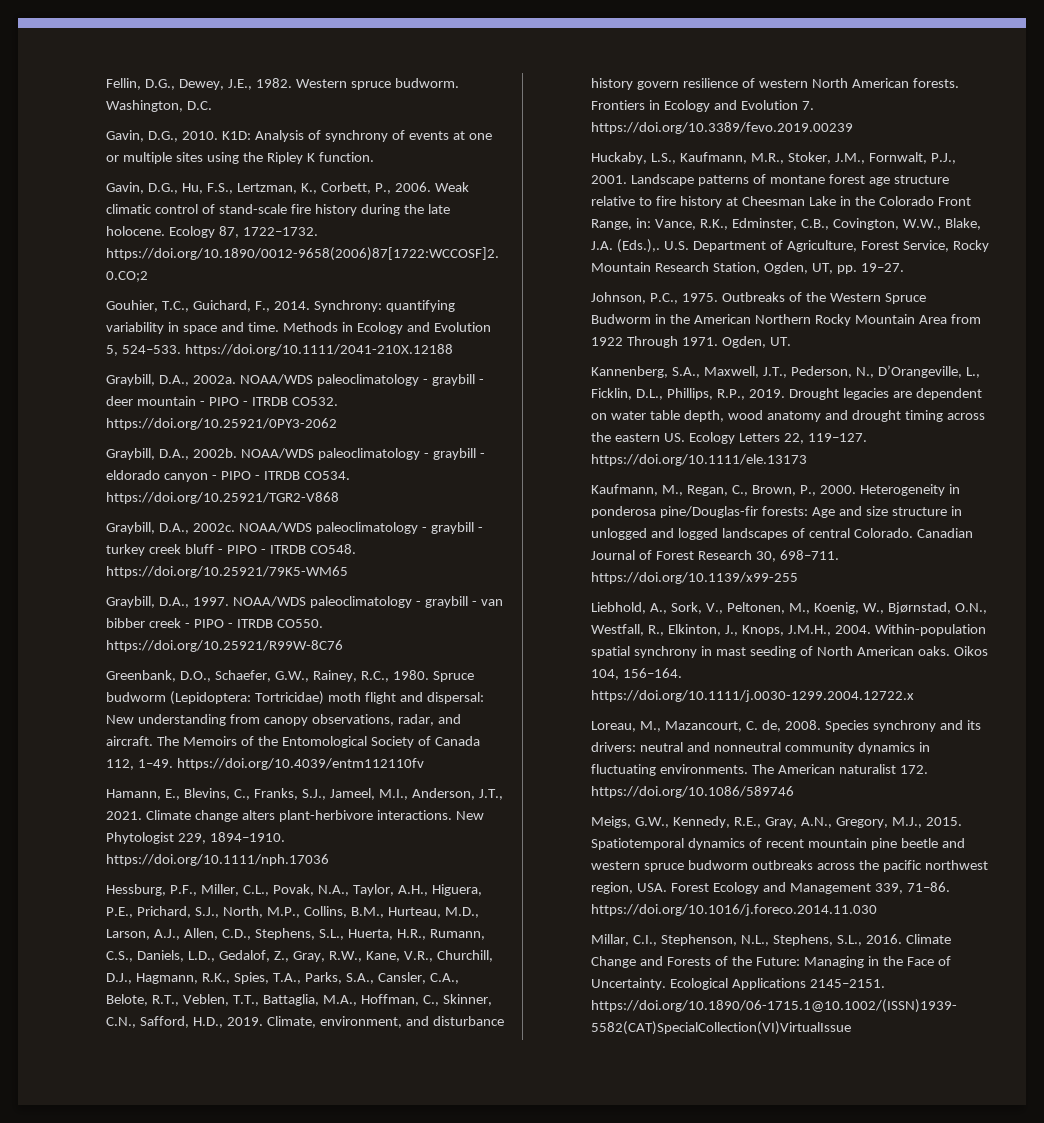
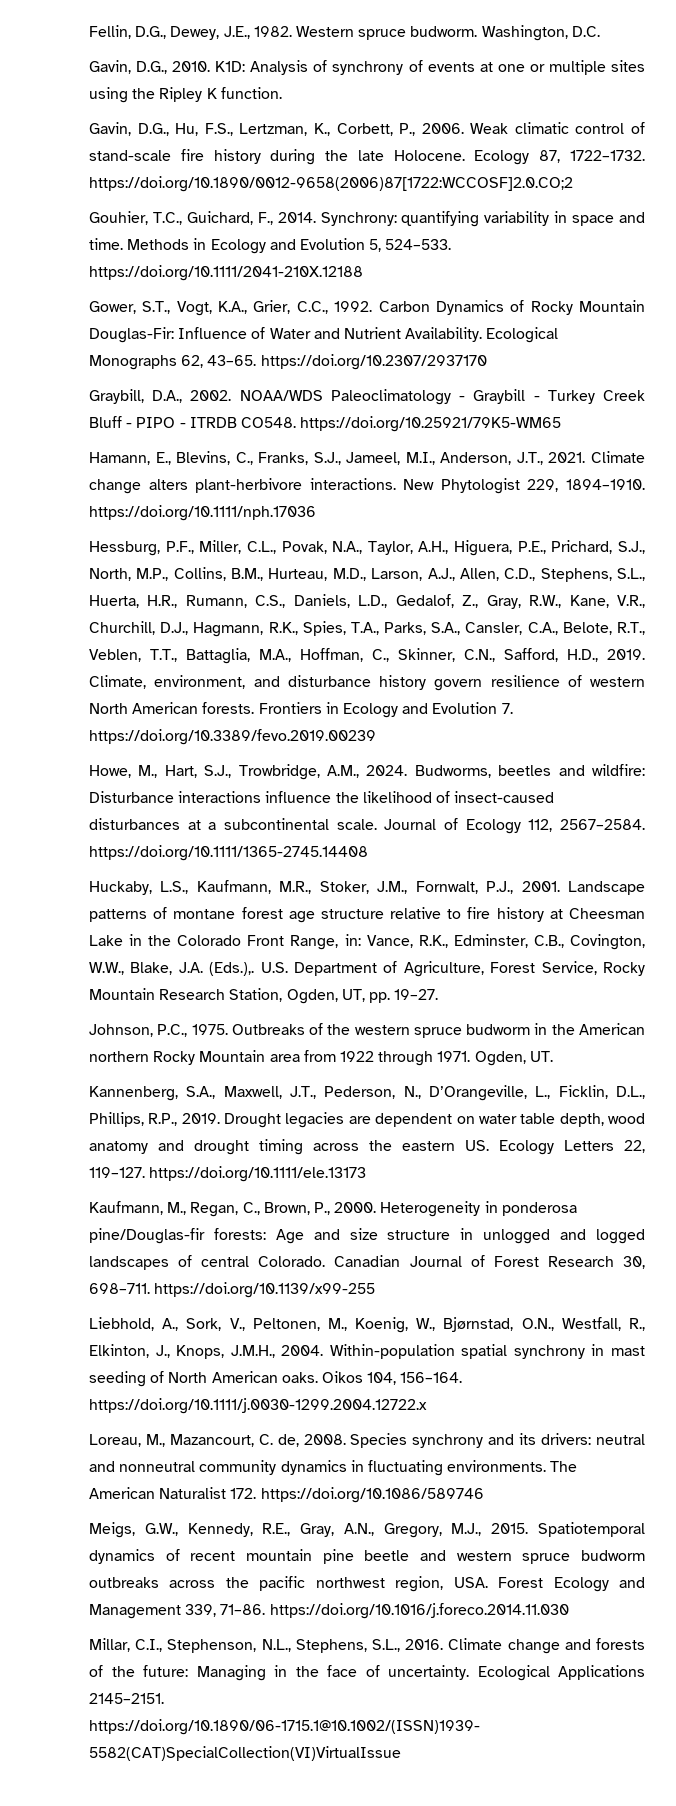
[106,226,166,236] holocene. -> [393,150,465,161] Holocene.
[106,374,484,386] [106,396,338,406] [106,418,338,430] [106,448,485,460] [106,470,350,482] [106,492,340,504] [106,522,483,534] [106,544,215,556] Graybill, D.A., 2002a. NOAA/WDS paleoclimatology - graybill - deer mountain - PIPO - ITRDB CO532. https://doi.org/10.25921/0PY3-2062 // Graybill, D.A., 2002b. NOAA/WDS paleoclimatology - graybill - eldorado canyon - PIPO - ITRDB CO534. https://doi.org/10.25921/TGR2-V868 // Graybill, D.A., 2002c. NOAA/WDS paleoclimatology - graybill - turkey creek bluff -> [89,300,645,316] [89,327,559,343] [89,354,487,370] [89,389,645,405] [89,416,123,428] Gower, S.T., Vogt, K.A., Grier, C.C., 1992. Carbon Dynamics of Rocky Mountain Douglas-Fir: Influence of Water and Nutrient Availability. Ecological Monographs 62, 43–65. https://doi.org/10.2307/2937170 // Graybill, D.A., 2002. NOAA/WDS Paleoclimatology - Graybill - Turkey Creek Bluff
[106,596,503,608] [106,618,323,628] [106,640,344,652] [106,670,474,682] [106,691,484,705] [106,714,461,726] [106,736,480,748] [106,758,425,770] // Graybill, D.A., 1997. NOAA/WDS paleoclimatology - graybill - van bibber creek - PIPO - ITRDB CO550. https://doi.org/10.25921/R99W-8C76 // Greenbank, D.O., Schaefer, G.W., Rainey, R.C., 1980. Spruce budworm (Lepidoptera: Tortricidae) moth flight and dispersal: New understanding from canopy observations, radar, and aircraft. The Memoirs of the Entomological Society of Canada 112, 1–49. https://doi.org/10.4039/entm112110fv -> (562, 424) none
(854, 128) none -> [89,764,645,780] [89,791,555,803] [89,818,645,834] [89,845,369,861] // Howe, M., Hart, S.J., Trowbridge, A.M., 2024. Budworms, beetles and wildfire: Disturbance interactions influence the likelihood of insect-caused disturbances at a subcontinental scale. Journal of Ecology 112, 2567–2584. https://doi.org/10.1111/1365-2745.14408
[829,293,926,304] [591,314,652,324] Western Spruce Budworm -> [354,1024,531,1038] western spruce budworm
[755,314,947,326] Northern Rocky Mountain Area -> [89,1050,300,1065] northern Rocky Mountain area
[627,336,679,348] Through -> [378,1051,434,1066] through
[839,764,897,774] naturalist -> [159,1487,227,1499] Naturalist
[591,956,800,968] Change and Forests of the Future: -> [507,1638,645,1654] [89,1665,189,1677] change and forests of the future:
[906,956,951,966] [591,978,667,990] Face of Uncertainty. -> [327,1665,470,1680] face of uncertainty.

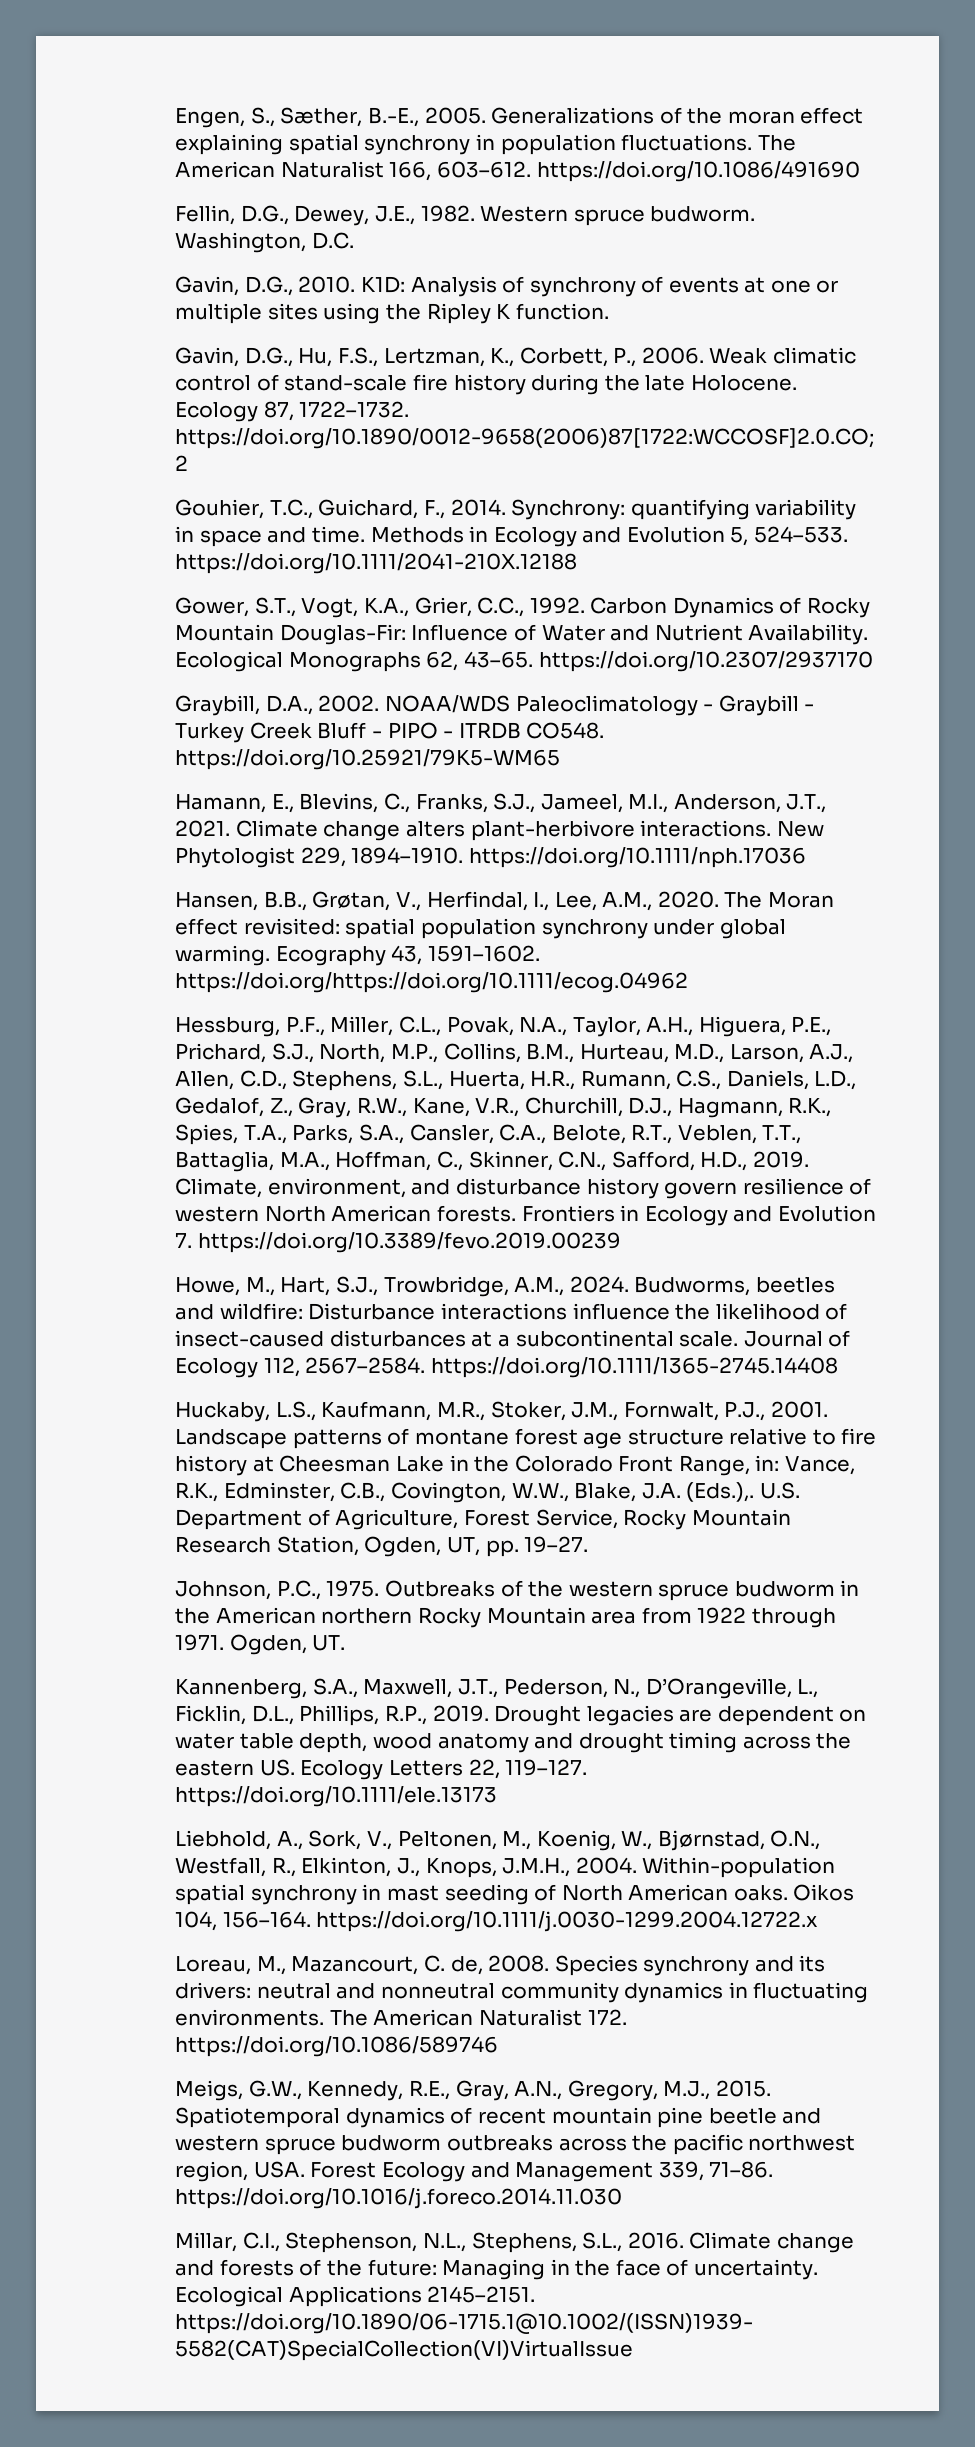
(89, 32) none -> [175,107,864,128] [175,134,796,155] [175,161,860,182] Engen, S., Sæther, B.-E., 2005. Generalizations of the moran effect explaining spatial synchrony in population fluctuations. The American Naturalist 166, 603–612. https://doi.org/10.1086/491690 //
(317, 513) none -> [175,891,834,911] [175,918,786,939] [175,945,540,966] [175,972,689,993] // Hansen, B.B., Grøtan, V., Herfindal, I., Lee, A.M., 2020. The Moran effect revisited: spatial population synchrony under global warming. Ecography 43, 1591–1602. https://doi.org/https://doi.org/10.1111/ecog.04962
[89,1201,577,1217] [89,1228,645,1244] [89,1255,646,1270] [89,1282,376,1298] // Kaufmann, M., Regan, C., Brown, P., 2000. Heterogeneity in ponderosa pine/Douglas-fir forests: Age and size structure in unlogged and logged landscapes of central Colorado. Canadian Journal of Forest Research 30, 698–711. https://doi.org/10.1139/x99-255 -> (498, 1796) none

